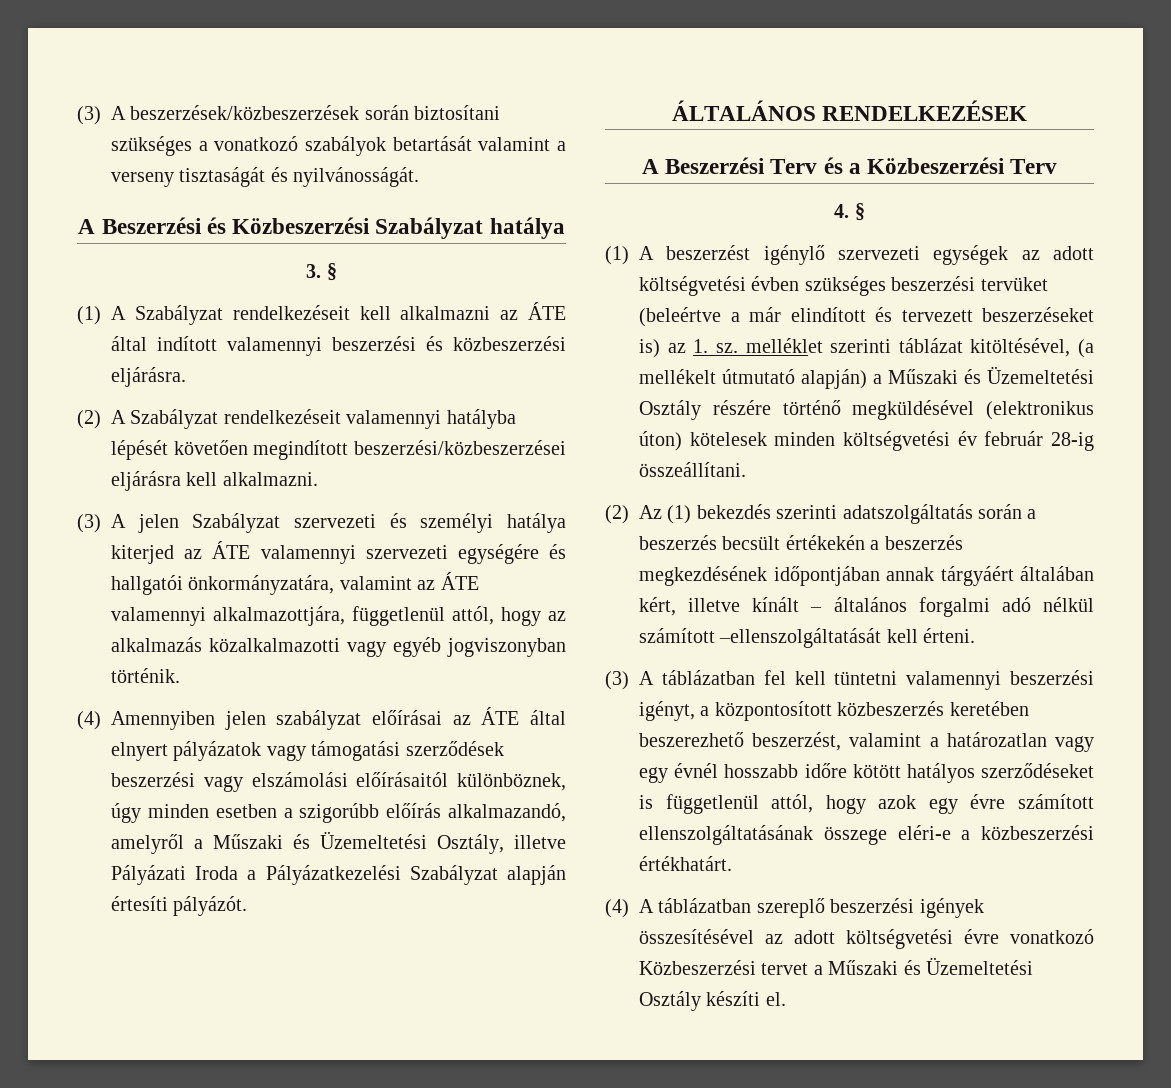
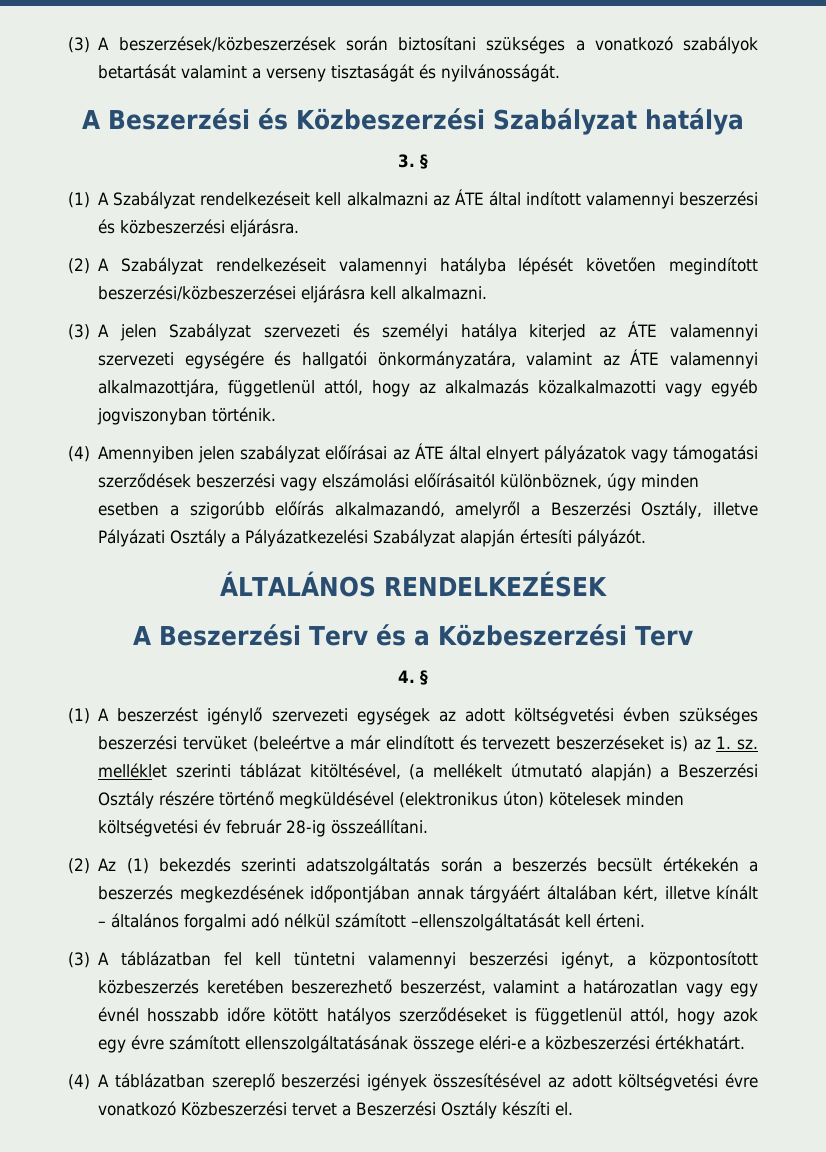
[213,831,427,849] Műszaki és Üzemeltetési -> [550,501,631,516] Beszerzési
[195,866,239,880] Iroda -> [170,529,227,547] Osztály
[888,366,1094,384] Műszaki és Üzemeltetési -> [678,763,758,778] Beszerzési
[828,957,1033,975] Műszaki és Üzemeltetési -> [356,1101,437,1116] Beszerzési

